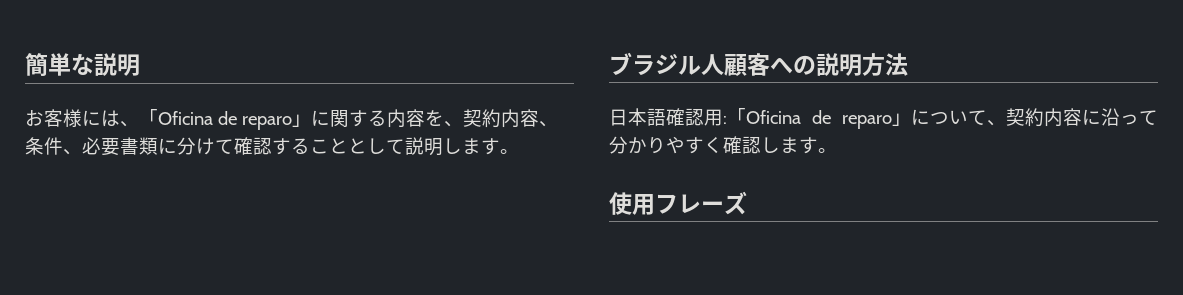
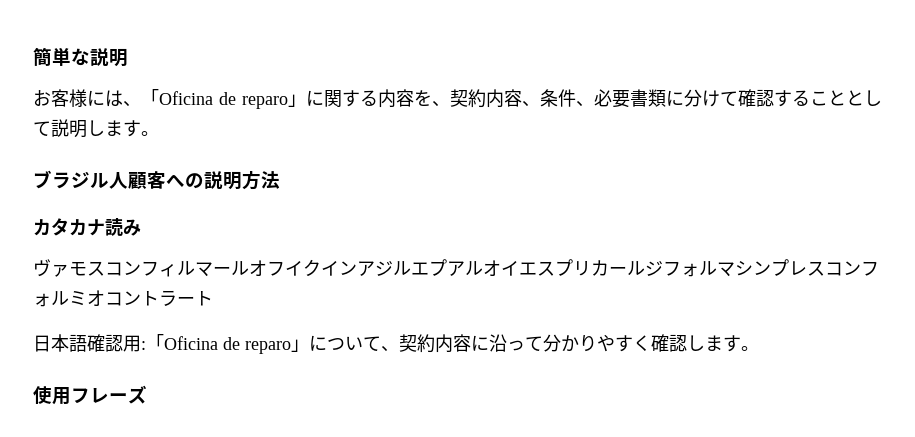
(908, 64) none -> [33,218,141,236] [33,259,879,277] [33,290,213,307] // カタカナ読み // ヴァモスコンフィルマールオフイクインアジルエプアルオイエスプリカールジフォルマシンプレスコンフォルミオコントラート

